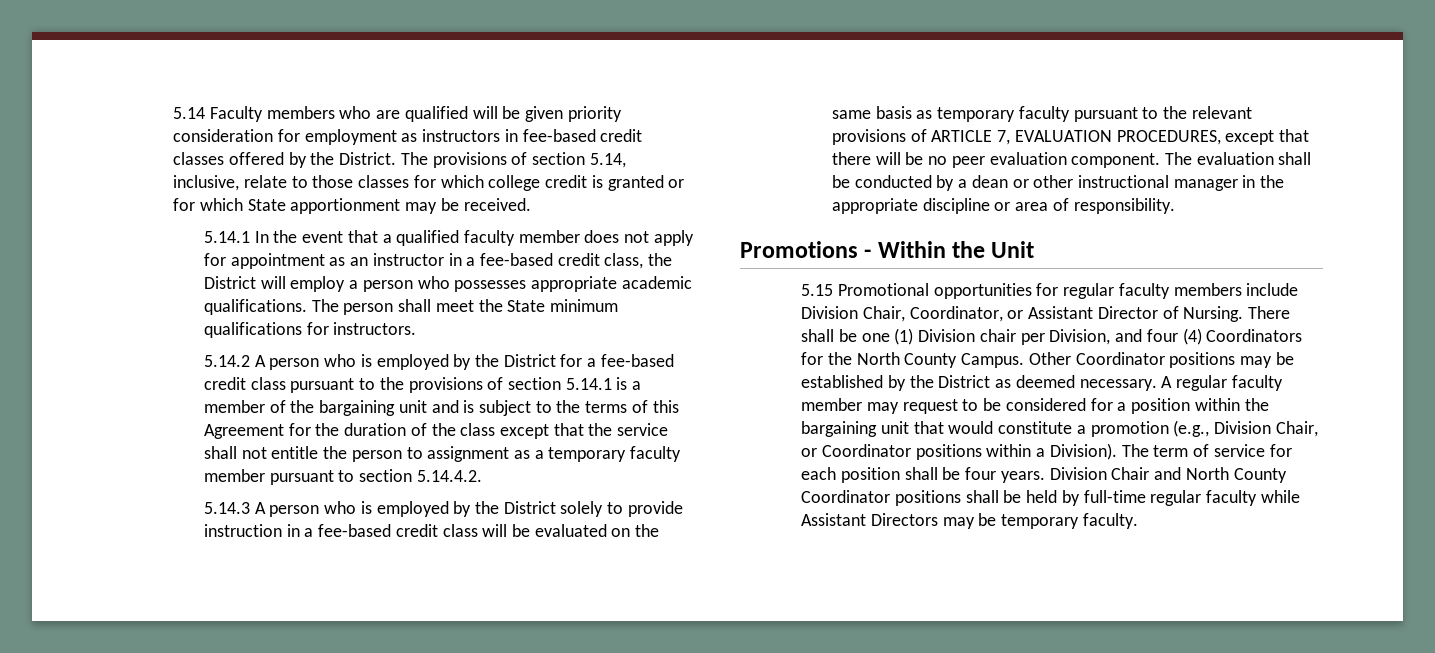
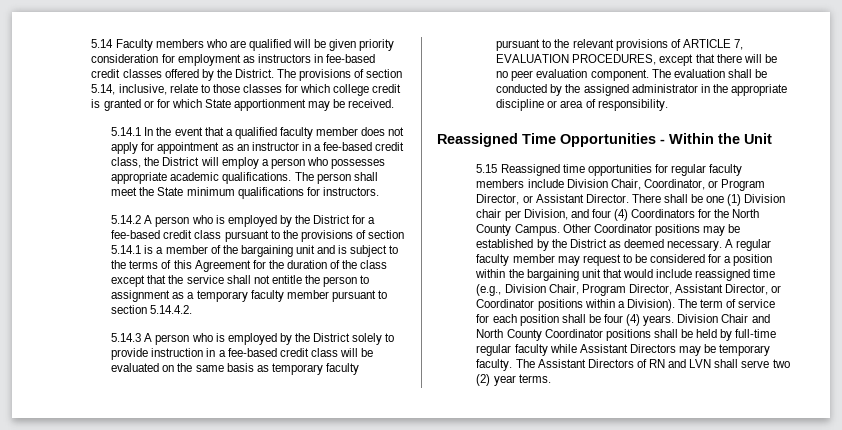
[958,175,1238,191] a dean or other instructional manager -> [565,84,698,96] the assigned administrator
[740,241,858,258] Promotions -> [437,133,656,147] Reassigned Time Opportunities
[838,283,930,296] Promotional -> [500,164,585,176] Reassigned time
[1028,306,1244,322] Assistant Director of Nursing. -> [721,179,766,191] [476,194,629,205] Program Director, or Assistant Director.
[998,420,1318,437] constitute a promotion (e.g., Division Chair, -> [656,269,776,281] [476,284,769,296] include reassigned time (e.g., Division Chair, Program Director, Assistant Director,
(997, 473) none -> [626,314,641,326] (4)
(1138, 521) none -> [515,359,790,368] [476,374,551,386] The Assistant Directors of RN and LVN shall serve two (2) year terms.

